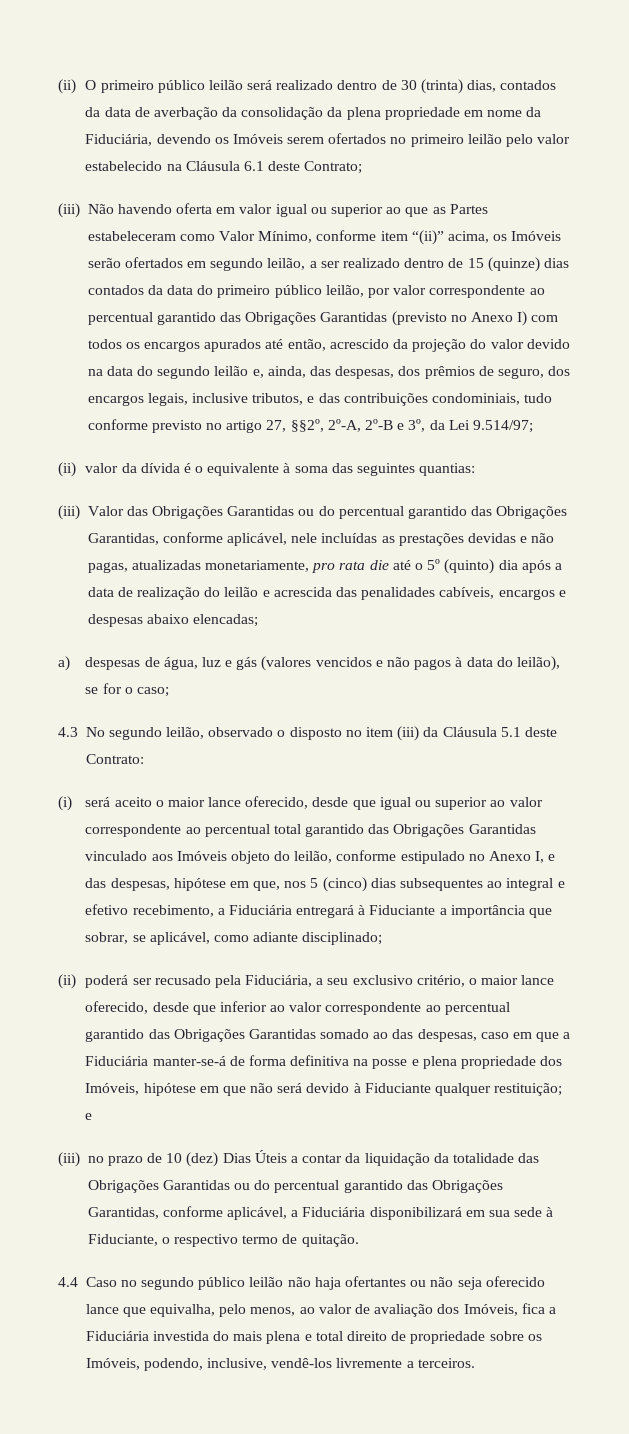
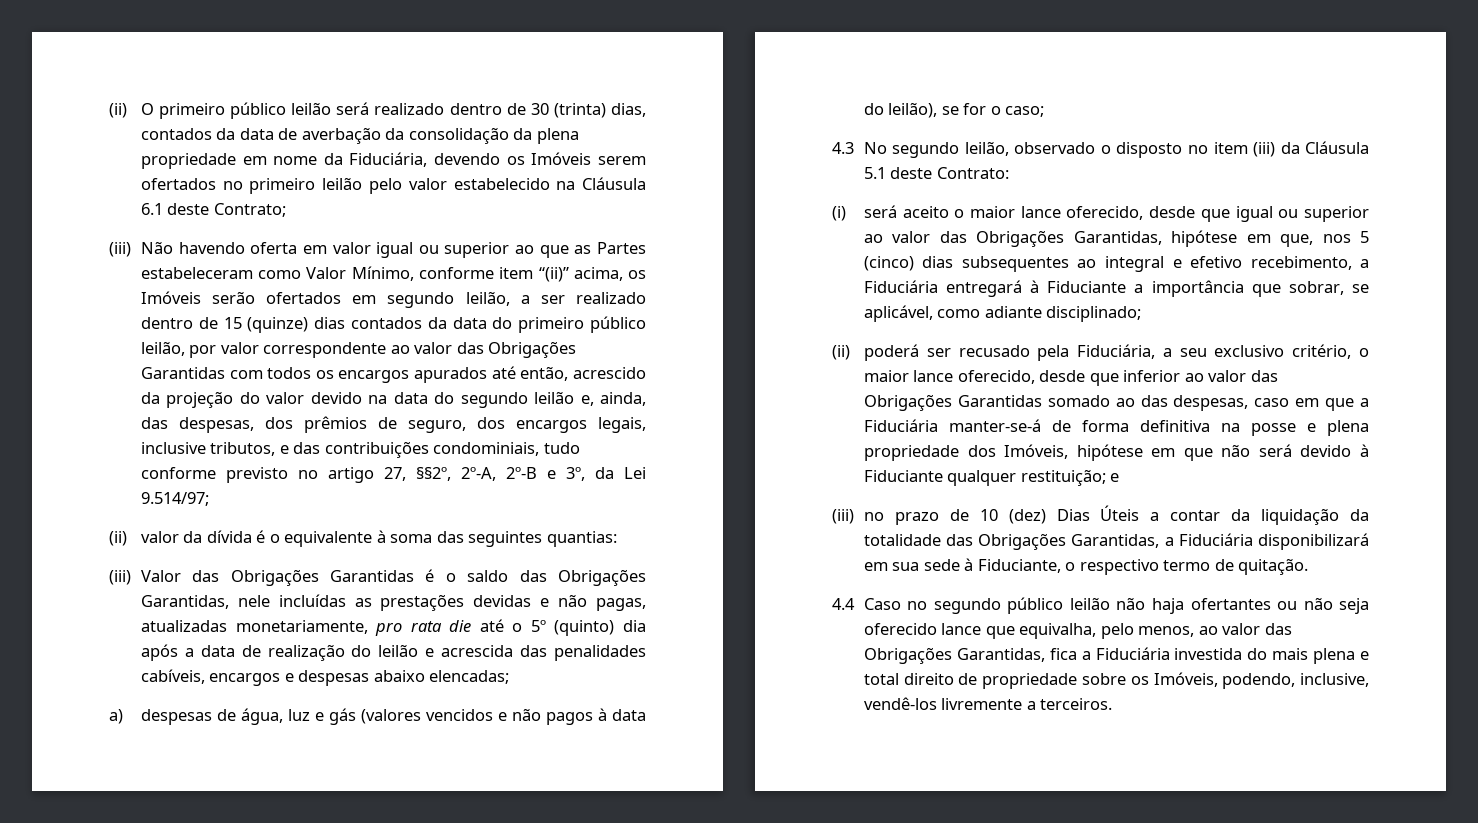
[87,311,528,326] percentual garantido das Obrigações Garantidas (previsto no Anexo I) -> [414,341,577,358] [140,367,225,379] valor das Obrigações Garantidas
[298,506,568,519] [87,532,288,546] ou do percentual garantido das Obrigações Garantidas, conforme aplicável, -> [425,569,647,586] [140,595,229,609] é o saldo das Obrigações Garantidas,
[85,824,536,837] [85,850,556,864] [85,878,170,891] correspondente ao percentual total garantido das Obrigações Garantidas vinculado aos Imóveis objeto do leilão, conforme estipulado no Anexo I, e das despesas, -> [939,230,1162,247] das Obrigações Garantidas,
[325,1002,510,1015] [85,1029,145,1042] correspondente ao percentual garantido -> (1247, 376) none
[162,1180,504,1193] [87,1206,288,1220] Garantidas ou do percentual garantido das Obrigações Garantidas, conforme aplicável, -> [1071,534,1160,548] Garantidas,
[355,1304,518,1317] de avaliação dos Imóveis, -> [1264,623,1292,635] [863,647,1045,664] das Obrigações Garantidas,

